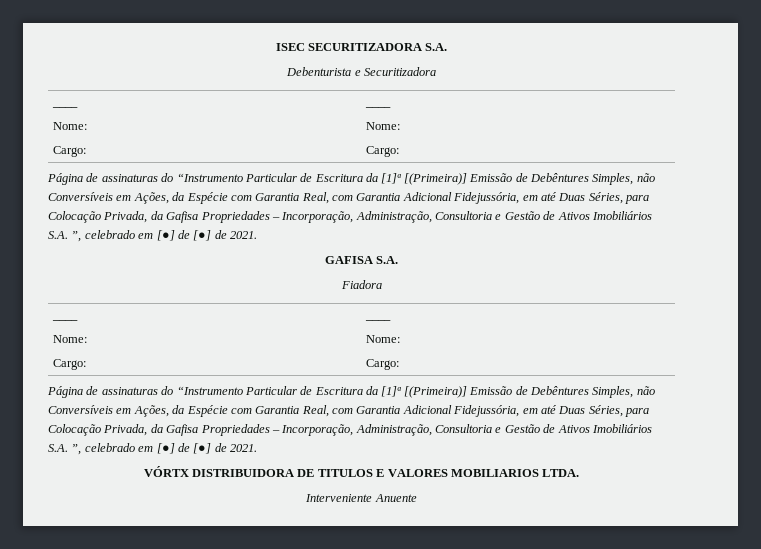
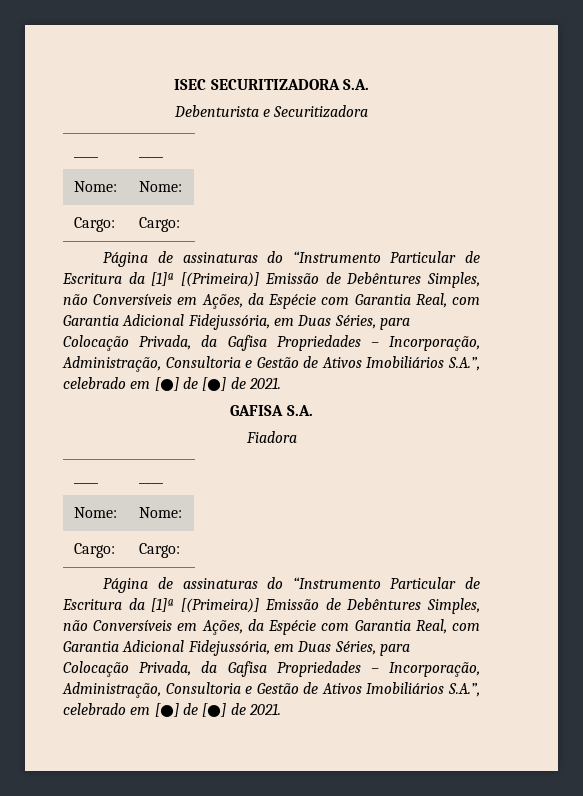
[540,192,556,201] até -> (294, 322) none
[48,231,82,242] S.A. ”, -> [448,357,480,371] S.A.”,
[540,405,556,414] até -> (294, 648) none
[48,443,257,455] [143,466,580,477] [305,494,417,502] S.A. ”, celebrado em [●] de [●] de 2021. // VÓRTX DISTRIBUIDORA DE TITULOS E VALORES MOBILIARIOS LTDA. // Interveniente Anuente -> [448,683,480,697] [63,703,281,717] S.A.”, celebrado em [●] de [●] de 2021.

